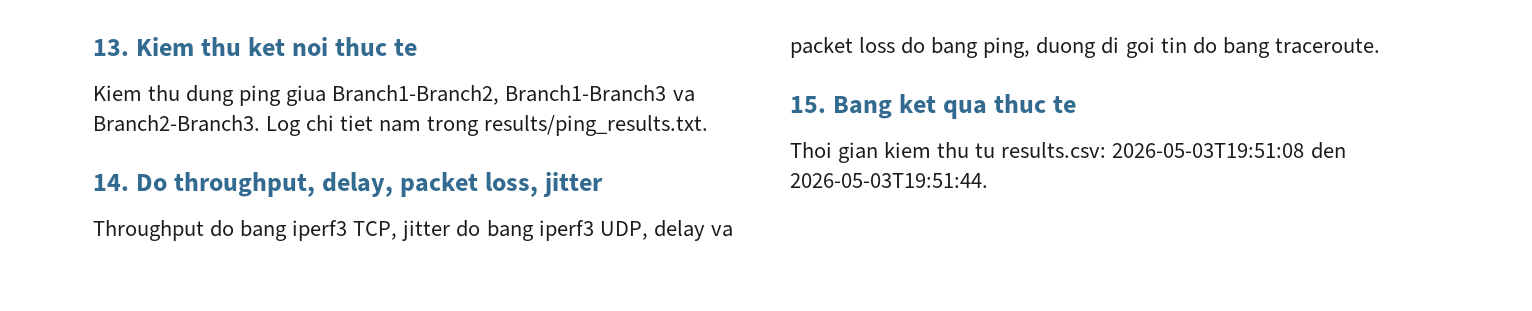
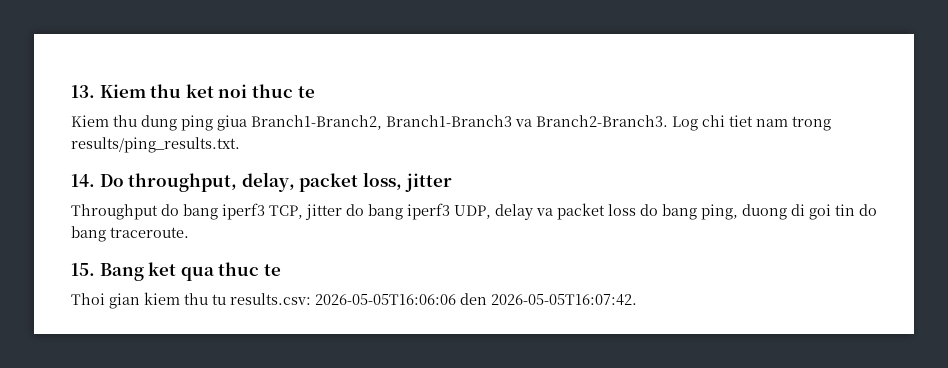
[1112,142,1346,159] [790,173,988,188] 2026-05-03T19:51:08 den 2026-05-03T19:51:44. -> [315,293,637,306] 2026-05-05T16:06:06 den 2026-05-05T16:07:42.

